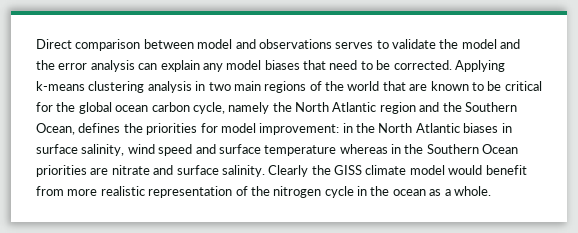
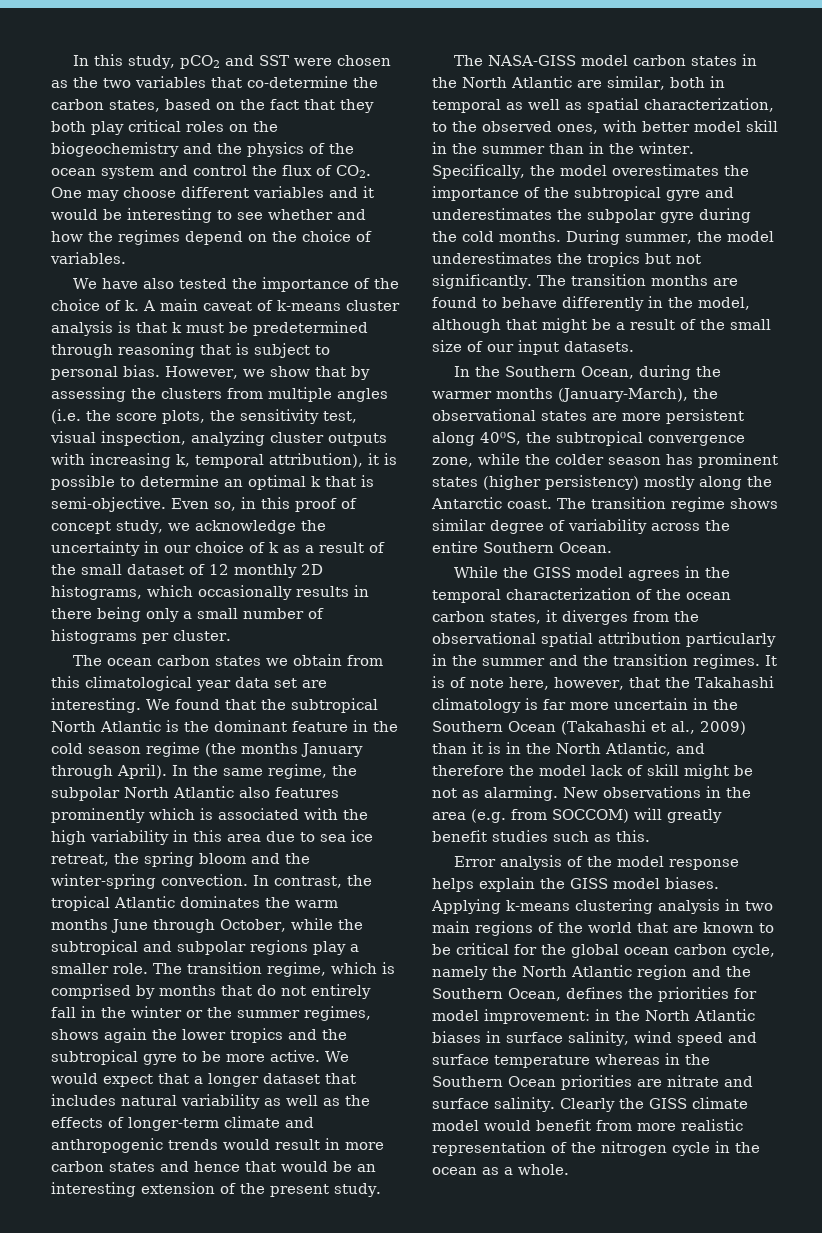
[36,39,521,51] [36,60,452,72] Direct comparison between model and observations serves to validate the model and the error analysis can explain any model biases that need to be corrected. -> [72,54,391,69] [51,76,378,88] [51,99,374,113] [51,120,278,135] [51,142,354,157] [51,165,371,179] [51,186,374,201] [51,208,366,223] [51,230,372,245] [50,252,126,264] [72,277,399,292] [51,299,400,311] [51,321,368,336] [51,343,330,358] [51,365,370,380] [51,387,388,402] [51,409,357,424] [50,431,387,446] [51,453,397,468] [51,475,374,490] [51,497,357,512] [51,520,326,534] [51,541,385,556] [51,564,323,578] [51,585,369,600] [51,607,324,622] [51,629,231,644] [72,654,383,666] [51,676,327,691] [51,698,378,713] [51,720,398,732] [51,742,363,757] [51,764,357,779] [51,786,339,801] [51,808,368,823] [51,830,373,845] [51,852,310,867] [51,874,372,889] [51,896,338,911] [51,918,363,933] [51,940,359,955] [51,962,395,977] [51,984,371,999] [51,1006,371,1021] [51,1028,347,1043] [51,1050,349,1065] [51,1073,356,1087] [51,1094,370,1109] [51,1116,314,1131] [51,1138,384,1153] [51,1161,376,1172] [51,1182,381,1197] [453,54,757,66] [432,76,725,90] [432,98,774,113] [432,120,778,134] [432,142,694,154] [432,164,749,179] [432,186,734,201] [432,208,751,223] [432,230,774,245] [432,252,701,267] [432,274,738,289] [432,296,750,311] [432,318,771,333] [432,340,634,355] [453,365,721,380] [432,388,718,402] [432,409,744,424] [432,431,745,446] [432,453,778,468] [432,475,772,490] [431,497,778,512] [432,519,730,534] [432,541,612,553] [453,566,730,581] [432,588,731,603] [432,610,699,625] [432,632,776,647] [432,654,777,669] [432,676,774,690] [432,698,738,713] [432,720,746,735] [432,742,705,756] [432,764,753,779] [432,786,751,801] [432,808,722,823] [432,830,650,842] [453,855,739,870] [432,877,719,892] In this study, pCO2 and SST were chosen as the two variables that co-determine the carbon states, based on the fact that they both play critical roles on the biogeochemistry and the physics of the ocean system and control the flux of CO2. One may choose different variables and it would be interesting to see whether and how the regimes depend on the choice of variables. // We have also tested the importance of the choice of k. A main caveat of k-means cluster analysis is that k must be predetermined through reasoning that is subject to personal bias. However, we show that by assessing the clusters from multiple angles (i.e. the score plots, the sensitivity test, visual inspection, analyzing cluster outputs with increasing k, temporal attribution), it is possible to determine an optimal k that is semi-objective. Even so, in this proof of concept study, we acknowledge the uncertainty in our choice of k as a result of the small dataset of 12 monthly 2D histograms, which occasionally results in there being only a small number of histograms per cluster. // The ocean carbon states we obtain from this climatological year data set are interesting. We found that the subtropical North Atlantic is the dominant feature in the cold season regime (the months January through April). In the same regime, the subpolar North Atlantic also features prominently which is associated with the high variability in this area due to sea ice retreat, the spring bloom and the winter-spring convection. In contrast, the tropical Atlantic dominates the warm months June through October, while the subtropical and subpolar regions play a smaller role. The transition regime, which is comprised by months that do not entirely fall in the winter or the summer regimes, shows again the lower tropics and the subtropical gyre to be more active. We would expect that a longer dataset that includes natural variability as well as the effects of longer-term climate and anthropogenic trends would result in more carbon states and hence that would be an interesting extension of the present study. // The NASA-GISS model carbon states in the North Atlantic are similar, both in temporal as well as spatial characterization, to the observed ones, with better model skill in the summer than in the winter. Specifically, the model overestimates the importance of the subtropical gyre and underestimates the subpolar gyre during the cold months. During summer, the model underestimates the tropics but not significantly. The transition months are found to behave differently in the model, although that might be a result of the small size of our input datasets. // In the Southern Ocean, during the warmer months (January-March), the observational states are more persistent along 40⁰S, the subtropical convergence zone, while the colder season has prominent states (higher persistency) mostly along the Antarctic coast. The transition regime shows similar degree of variability across the entire Southern Ocean. // While the GISS model agrees in the temporal characterization of the ocean carbon states, it diverges from the observational spatial attribution particularly in the summer and the transition regimes. It is of note here, however, that the Takahashi climatology is far more uncertain in the Southern Ocean (Takahashi et al., 2009) than it is in the North Atlantic, and therefore the model lack of skill might be not as alarming. New observations in the area (e.g. from SOCCOM) will greatly benefit studies such as this. // Error analysis of the model response helps explain the GISS model biases.

